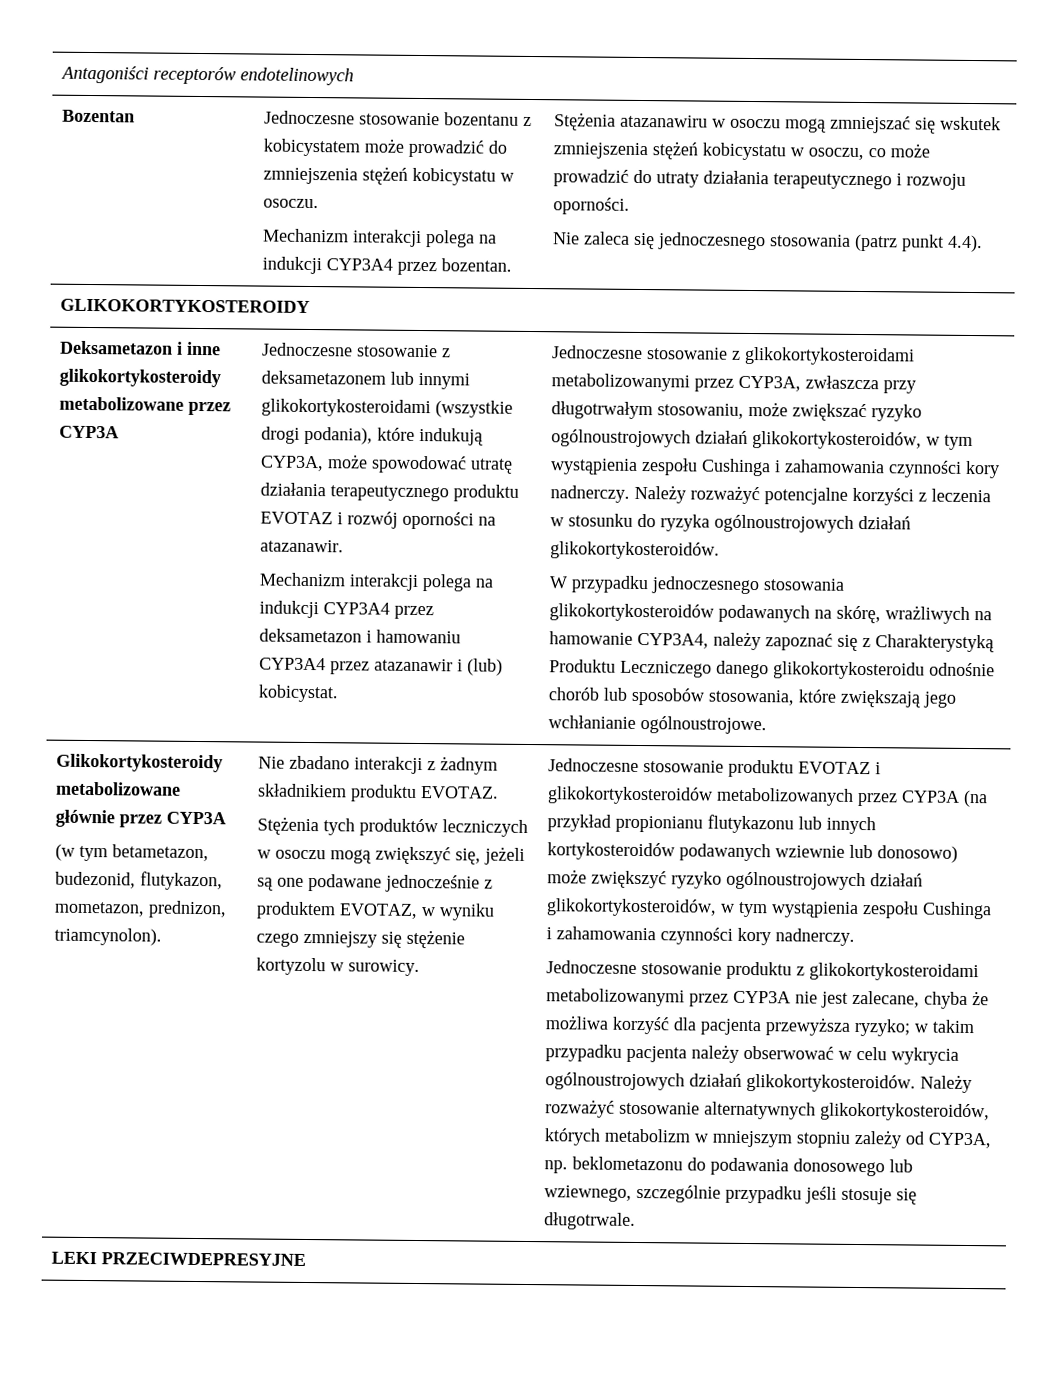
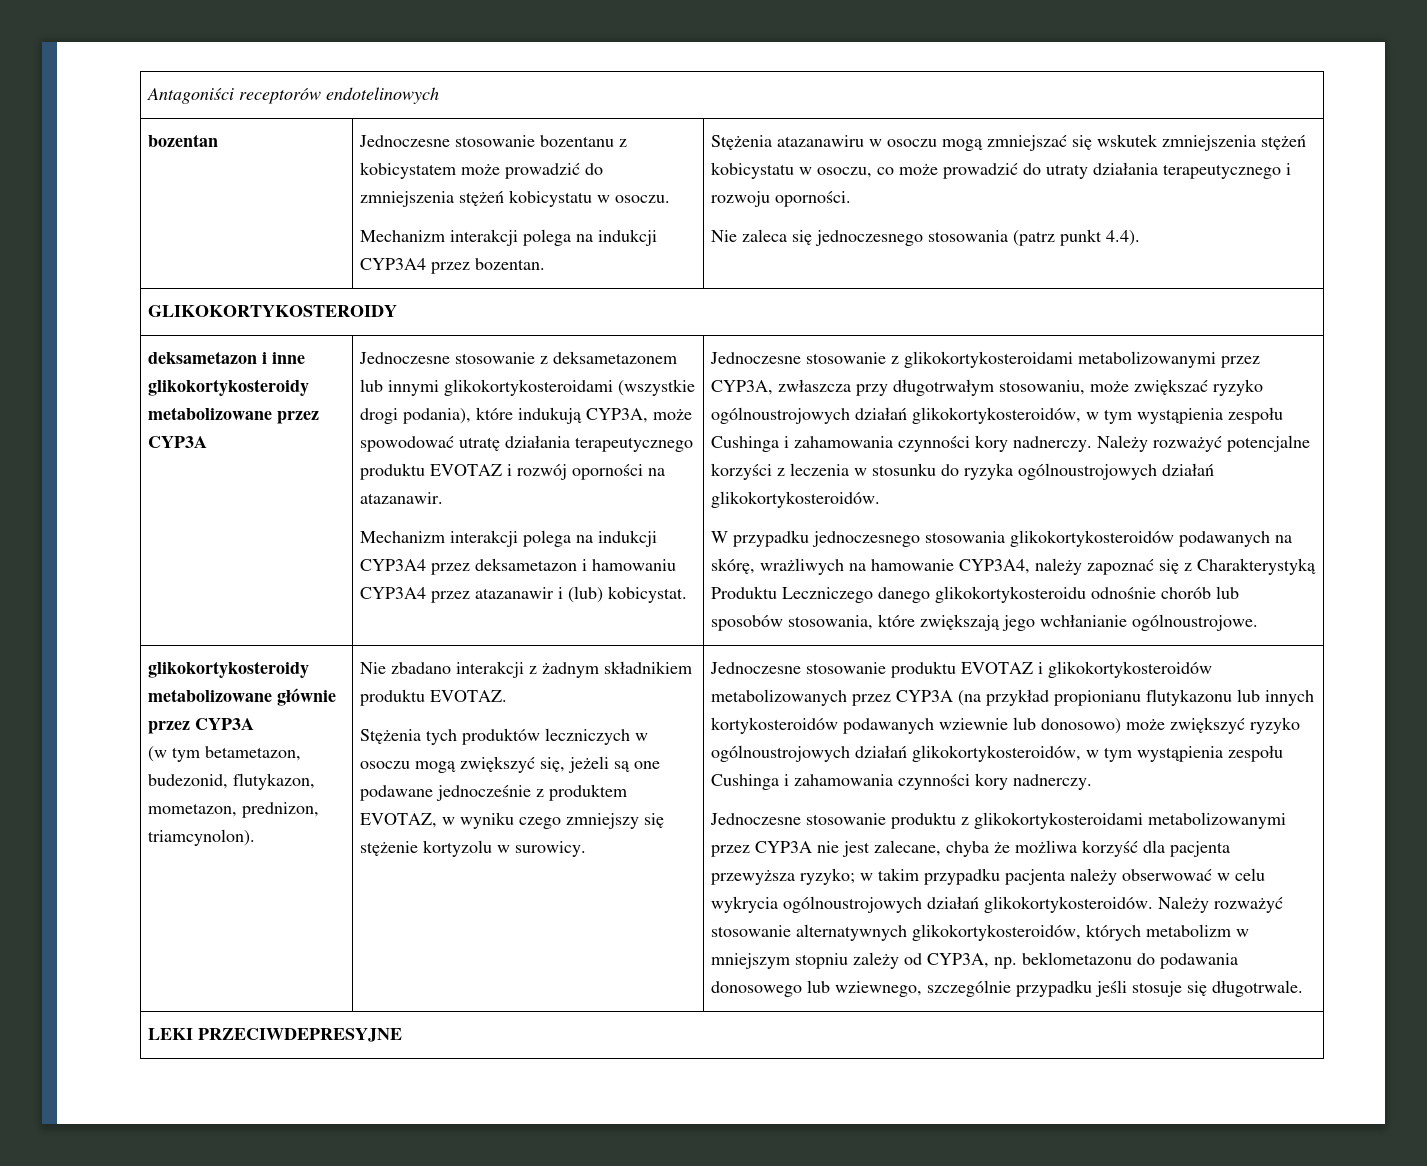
[61,109,135,123] Bozentan -> [148,134,219,147] bozentan
[59,340,173,355] Deksametazon -> [148,351,258,364] deksametazon
[55,753,223,773] Glikokortykosteroidy -> [148,661,310,678] glikokortykosteroidy

